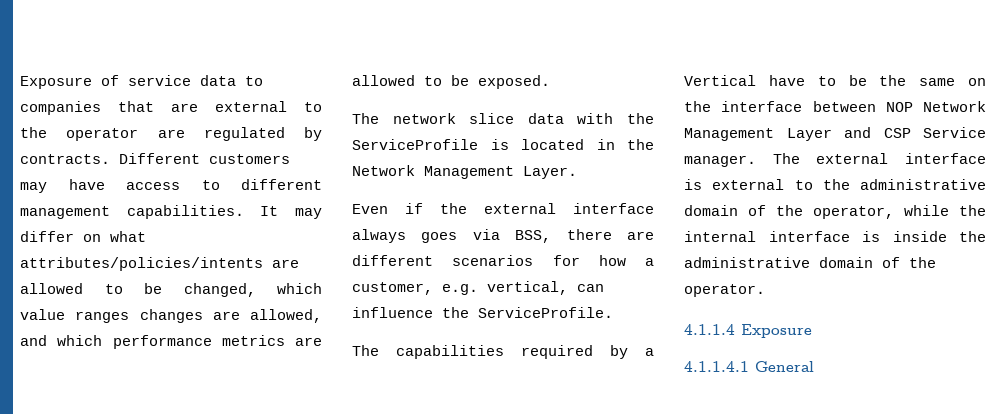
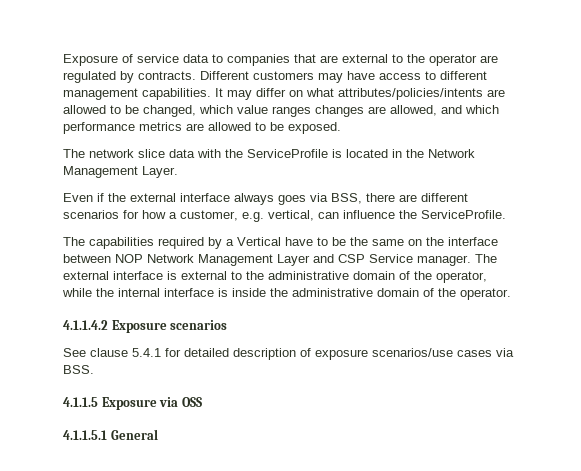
[684,324,812,338] [684,361,749,372] 4.1.1.4 Exposure // 4.1.1.4.1 -> [63,320,228,333] [63,348,514,360] [63,365,94,374] [63,397,202,410] [63,430,107,440] 4.1.1.4.2 Exposure scenarios // See clause 5.4.1 for detailed description of exposure scenarios/use cases via BSS. // 4.1.1.5 Exposure via OSS // 4.1.1.5.1

